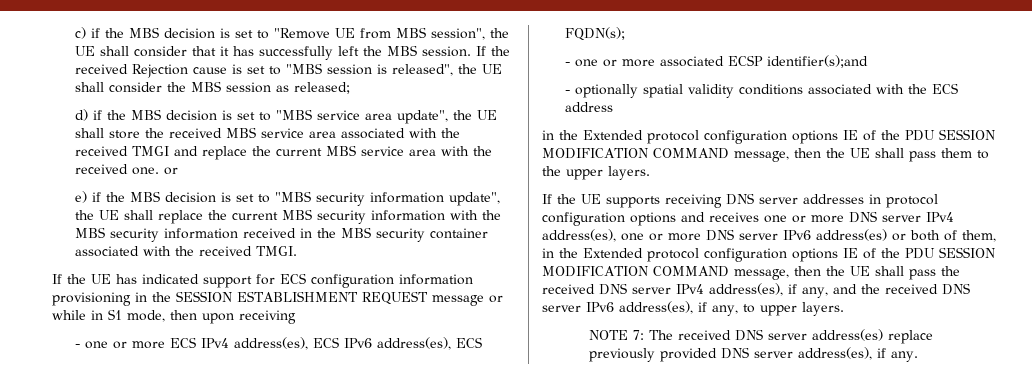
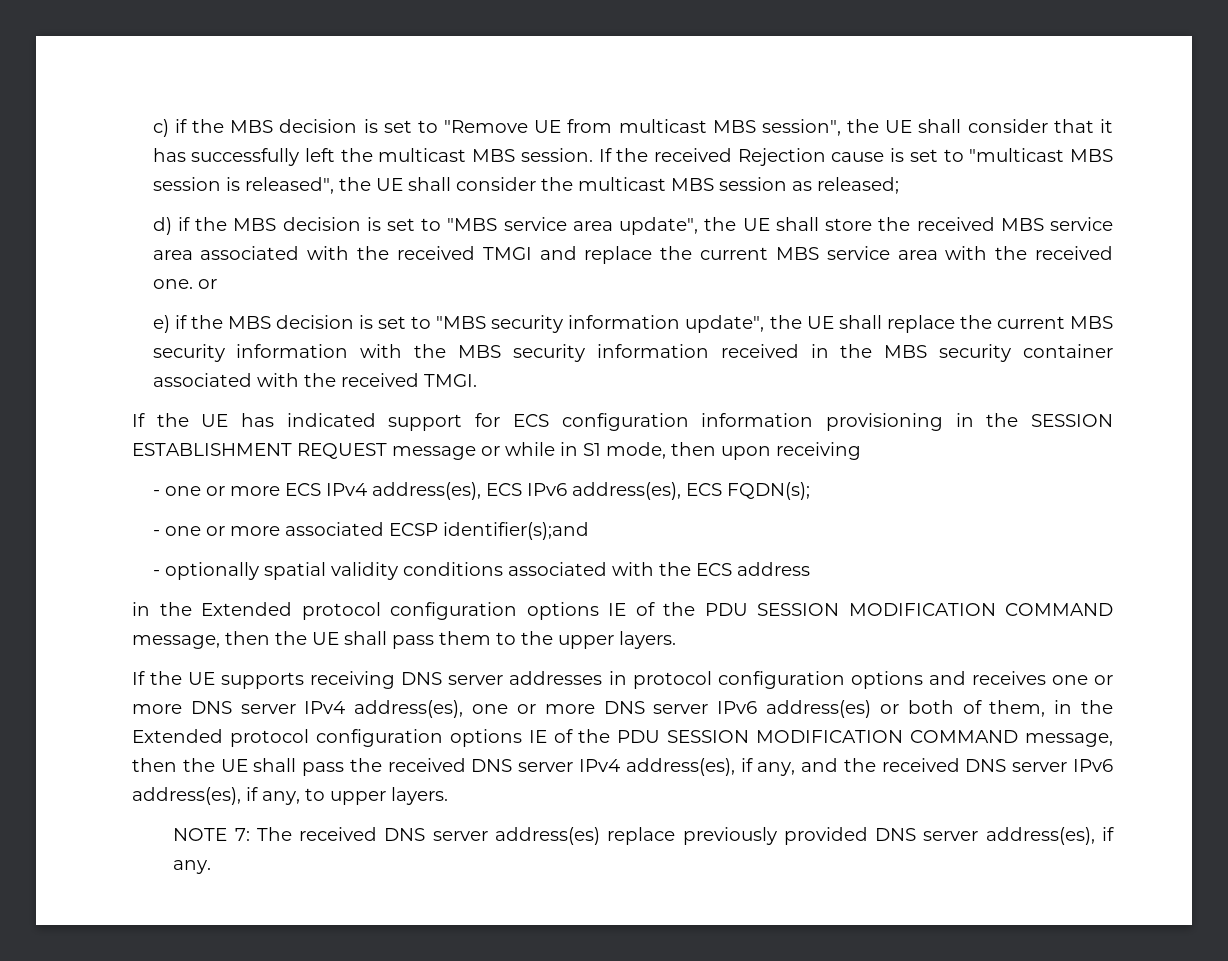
(392, 33) none -> [618,119,707,133] multicast
(383, 51) none -> [378,148,467,162] multicast
[286,63,323,74] "MBS -> [969,148,1114,162] "multicast MBS
(187, 87) none -> [577,177,666,191] multicast

